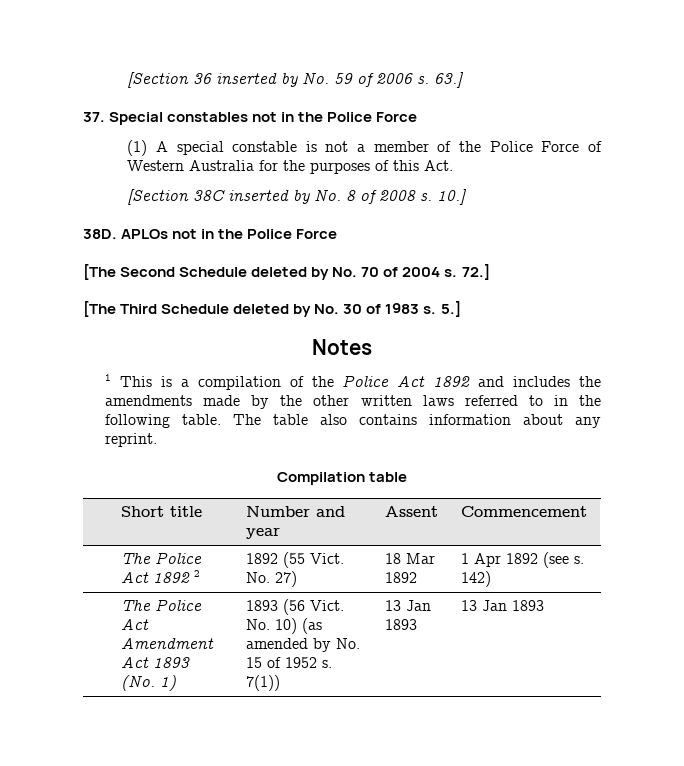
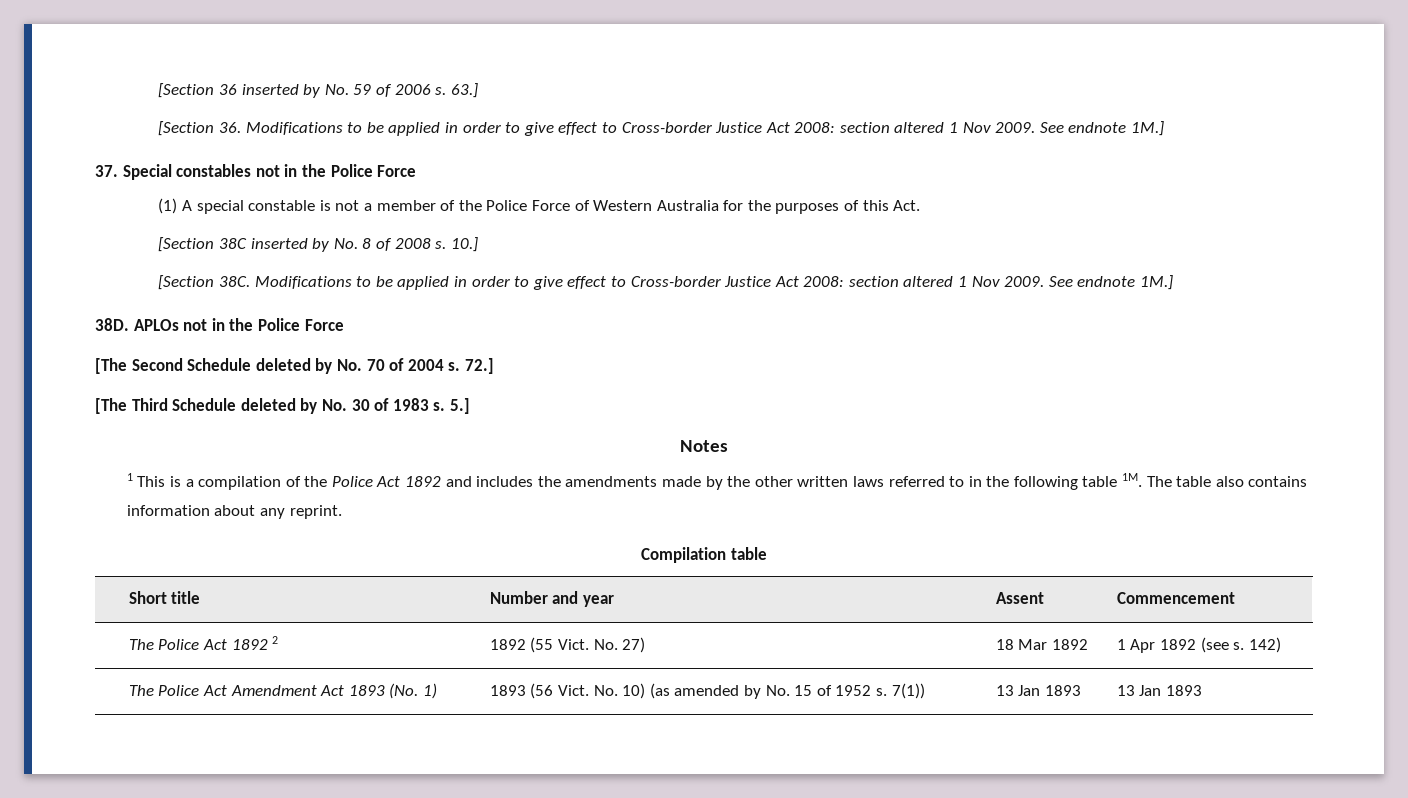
(465, 80) none -> [158,121,1165,136] // [Section 36. Modifications to be applied in order to give effect to Cross-border Justice Act 2008: section altered 1 Nov 2009. See endnote 1M.]
(468, 197) none -> [158,275,1174,290] // [Section 38C. Modifications to be applied in order to give effect to Cross-border Justice Act 2008: section altered 1 Nov 2009. See endnote 1M.]
[182,414,222,425] table. -> [1082,473,1143,487] table 1M.

